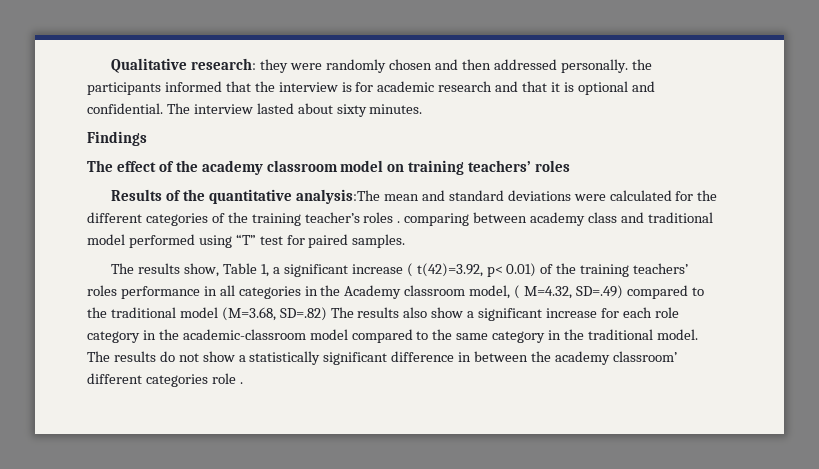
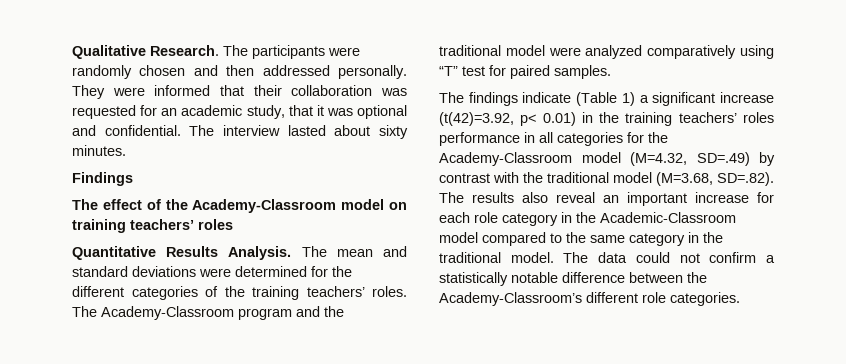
[191,58,289,73] research: they -> [150,45,325,59] Research. The participants
[631,59,652,70] [87,81,519,95] the participants informed that the interview is for academic research and -> [72,85,407,99] [72,105,285,119] They were informed that their collaboration was requested for an academic study,
[563,82,574,92] is -> [326,108,353,116] was
[201,160,338,175] academy classroom -> [192,199,337,213] Academy-Classroom
[111,189,381,204] Results of the quantitative analysis:The -> [72,246,327,260] Quantitative Results Analysis. The
[609,190,672,201] calculated -> [235,266,307,277] determined
[304,212,713,226] [87,234,195,248] teacher’s roles . comparing between academy class and traditional model performed -> [306,286,407,297] [72,306,344,320] [439,45,737,59] teachers’ roles. The Academy-Classroom program and the traditional model were analyzed comparatively
[138,263,483,277] results show, Table 1, a significant increase ( t(42)=3.92, -> [468,92,774,106] [439,112,514,126] findings indicate (Table 1) a significant increase (t(42)=3.92,
[540,264,554,274] of -> [581,112,593,123] in
[304,285,704,299] in the Academy classroom model, ( M=4.32, SD=.49) compared to -> [627,132,668,143] [439,152,775,166] [439,172,519,183] for the Academy-Classroom model (M=4.32, SD=.49) by contrast with
[279,307,327,321] SD=.82) -> [717,172,774,186] SD=.82).
[431,307,543,321] show a significant -> [556,192,687,206] reveal an important
[182,329,306,340] academic-classroom -> [600,212,736,223] Academic-Classroom
[113,351,677,365] [87,373,243,387] results do not show a statistically significant difference in between the academy classroom’ different categories role . -> [598,252,775,263] [439,272,707,286] [439,292,740,306] data could not confirm a statistically notable difference between the Academy-Classroom’s different role categories.

